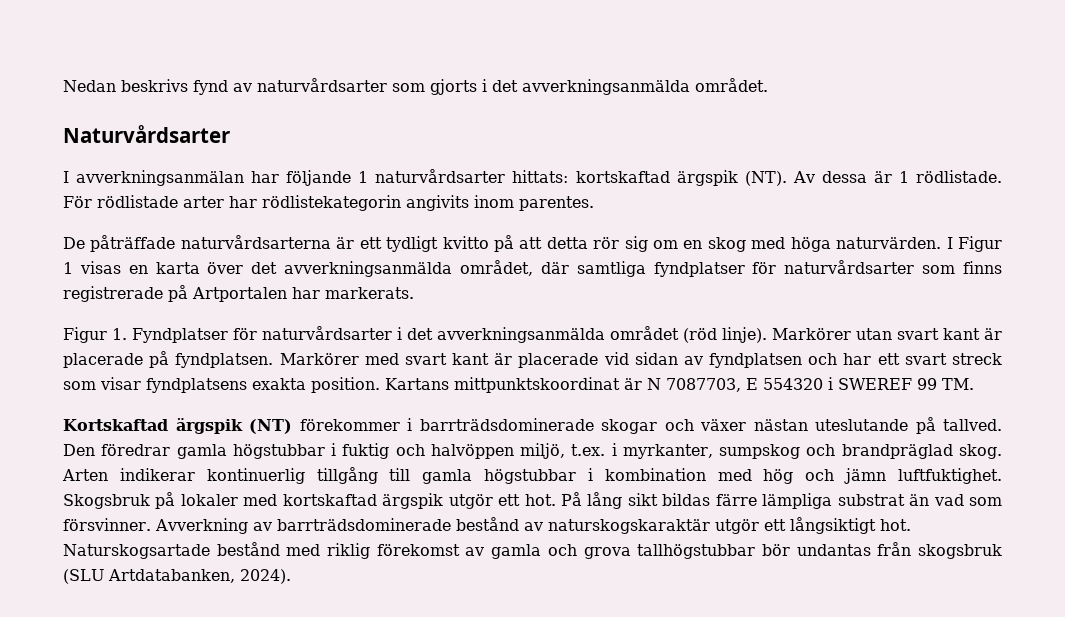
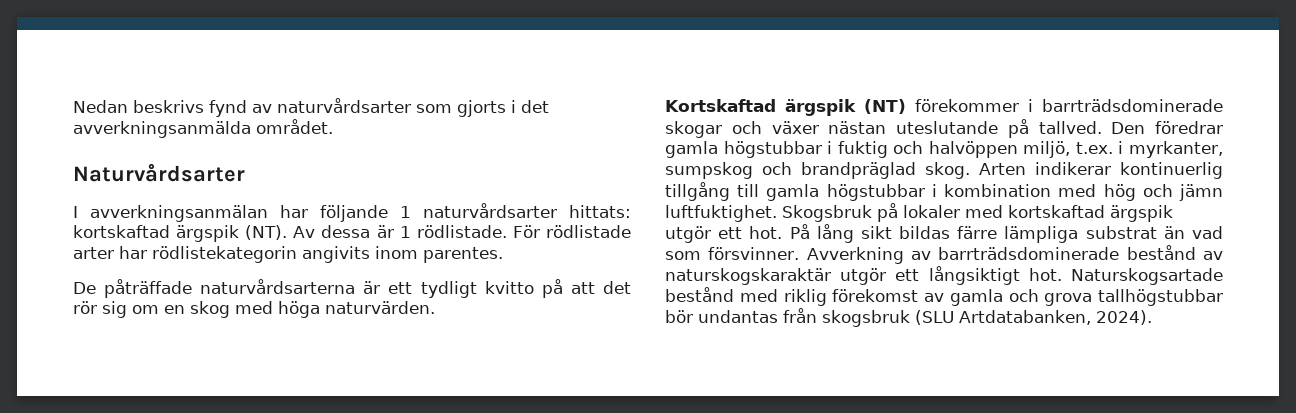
[546,237,588,249] detta -> [602,281,631,294] det
[946,236,1003,252] [63,260,1003,277] [63,285,414,302] [63,326,1002,343] [63,351,1002,368] [63,377,974,393] I Figur 1 visas en karta över det avverkningsanmälda området, där samtliga fyndplatser för naturvårdsarter som finns registrerade på Artportalen har markerats. // Figur 1. Fyndplatser för naturvårdsarter i det avverkningsanmälda området (röd linje). Markörer utan svart kant är placerade på fyndplatsen. Markörer med svart kant är placerade vid sidan av fyndplatsen och har ett svart streck som visar fyndplatsens exakta position. Kartans mittpunktskoordinat är N 7087703, E 554320 i SWEREF 99 TM. -> (435, 307) none

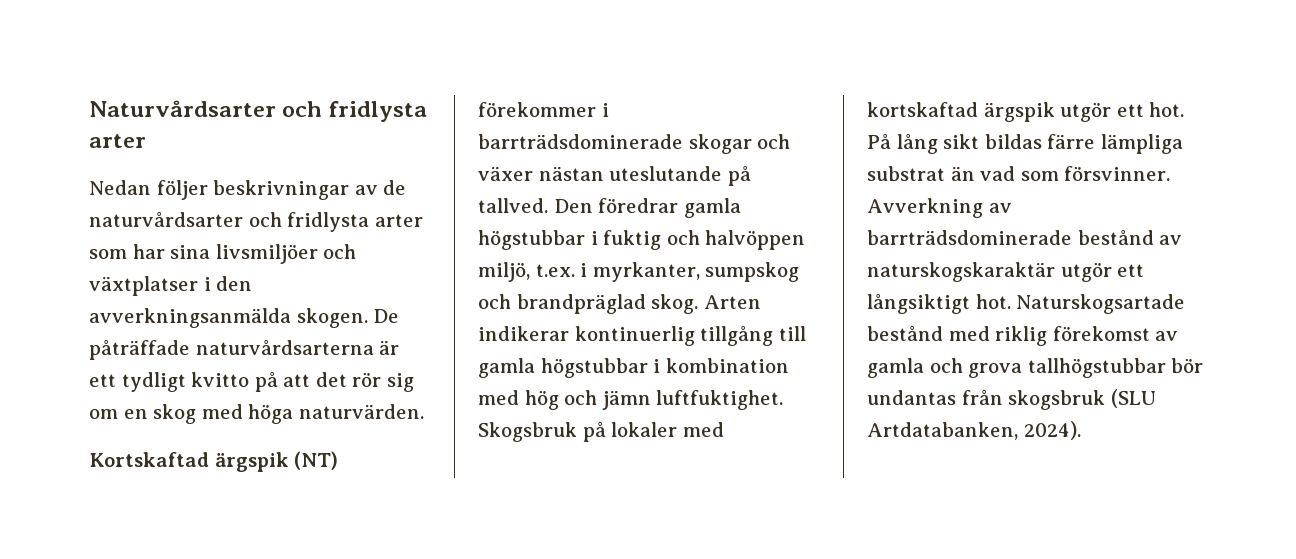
[73,98,549,117] [73,119,333,138] [73,163,245,182] [73,203,631,222] [73,225,631,242] [73,246,503,263] Nedan beskrivs fynd av naturvårdsarter som gjorts i det avverkningsanmälda området. // Naturvårdsarter // I avverkningsanmälan har följande 1 naturvårdsarter hittats: kortskaftad ärgspik (NT). Av dessa är 1 rödlistade. För rödlistade arter har rödlistekategorin angivits inom parentes. // -> [89,100,427,122] [89,134,146,148] [89,180,407,200] [89,211,423,232] [89,244,357,264] [89,276,253,296] [89,308,368,328] Naturvårdsarter och fridlysta arter // Nedan följer beskrivningar av de naturvårdsarter och fridlysta arter som har sina livsmiljöer och växtplatser i den avverkningsanmälda skogen.

